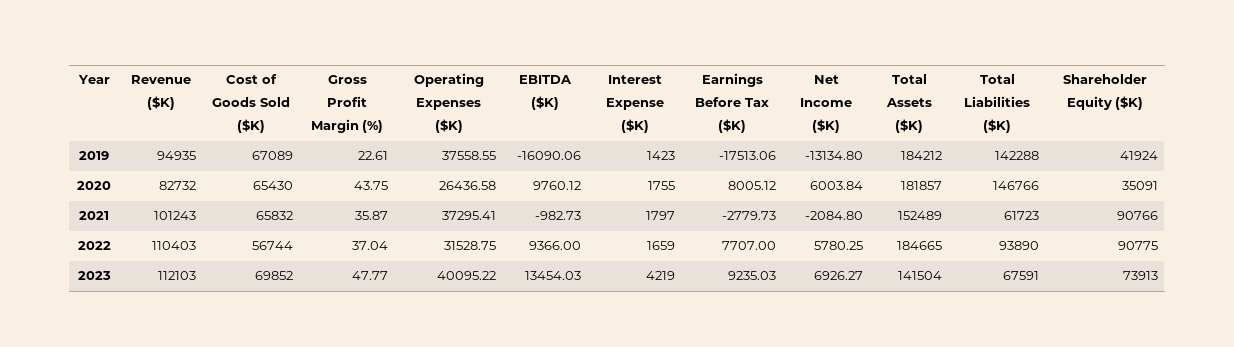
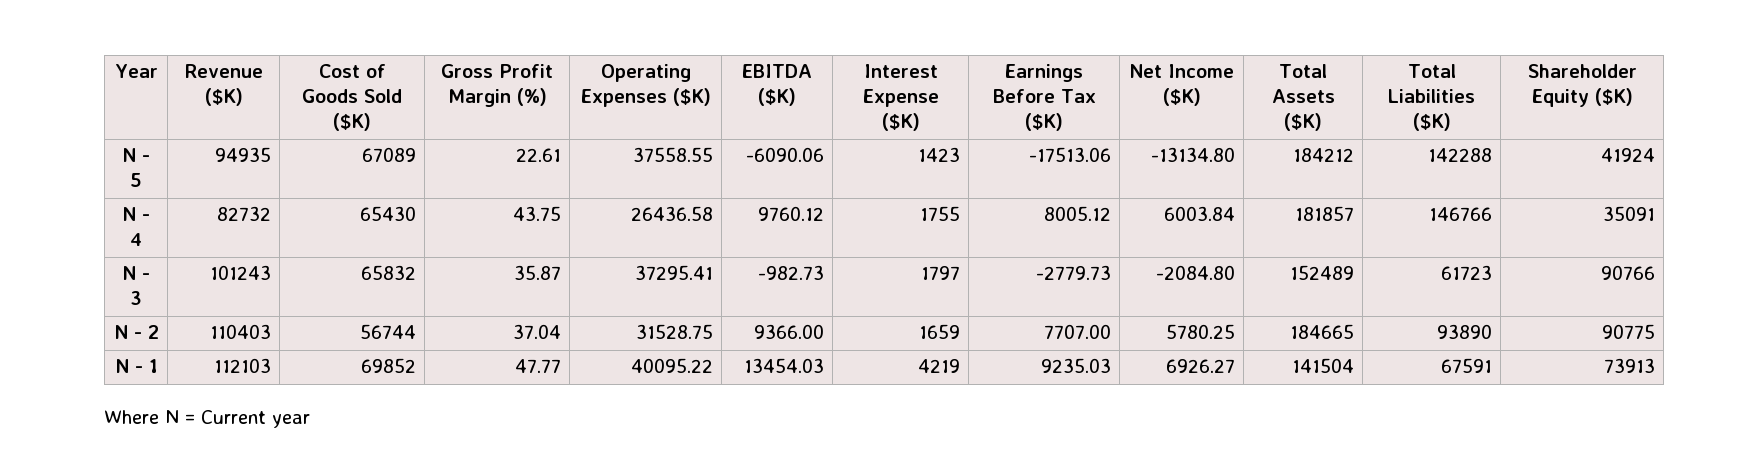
[79,151,109,160] 2019 -> [122,148,150,162] [130,173,142,187] N - 5
[516,151,581,160] -16090.06 -> [745,147,824,162] -6090.06
[77,181,111,190] 2020 -> [122,207,150,221] [130,233,142,246] N - 4
[79,211,109,220] 2021 -> [122,266,150,280] [130,291,142,305] N - 3
[77,241,111,250] 2022 -> [113,325,159,339] N - 2
[77,271,111,280] 2023 -> [114,359,158,373] N - 1
(1158, 275) none -> [104,410,310,428] // Where N = Current year

